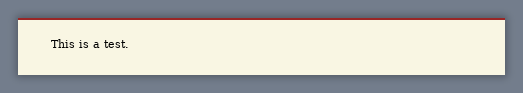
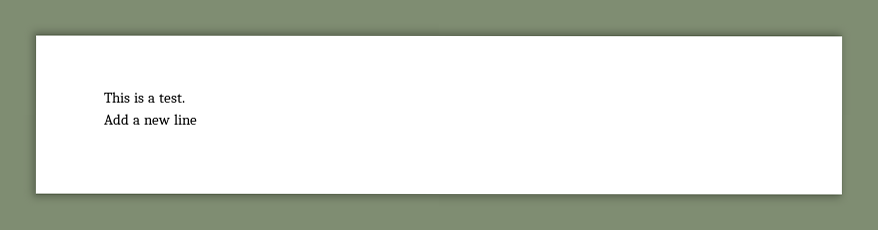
(129, 44) none -> [103,113,198,125] // Add a new line

